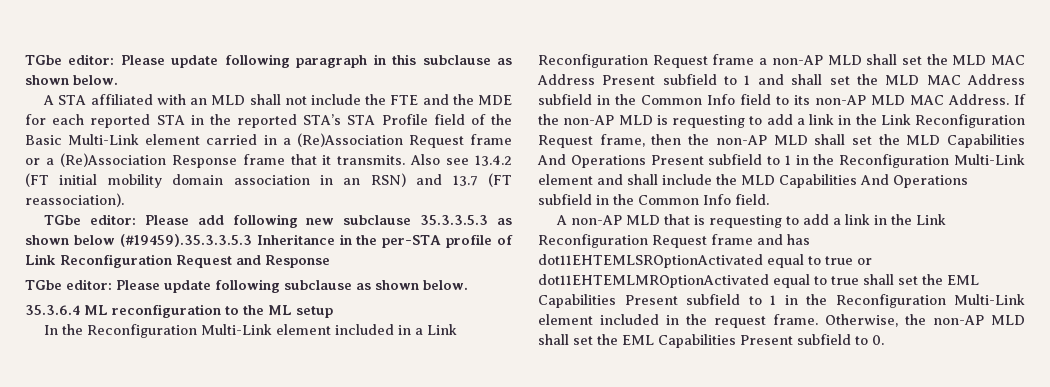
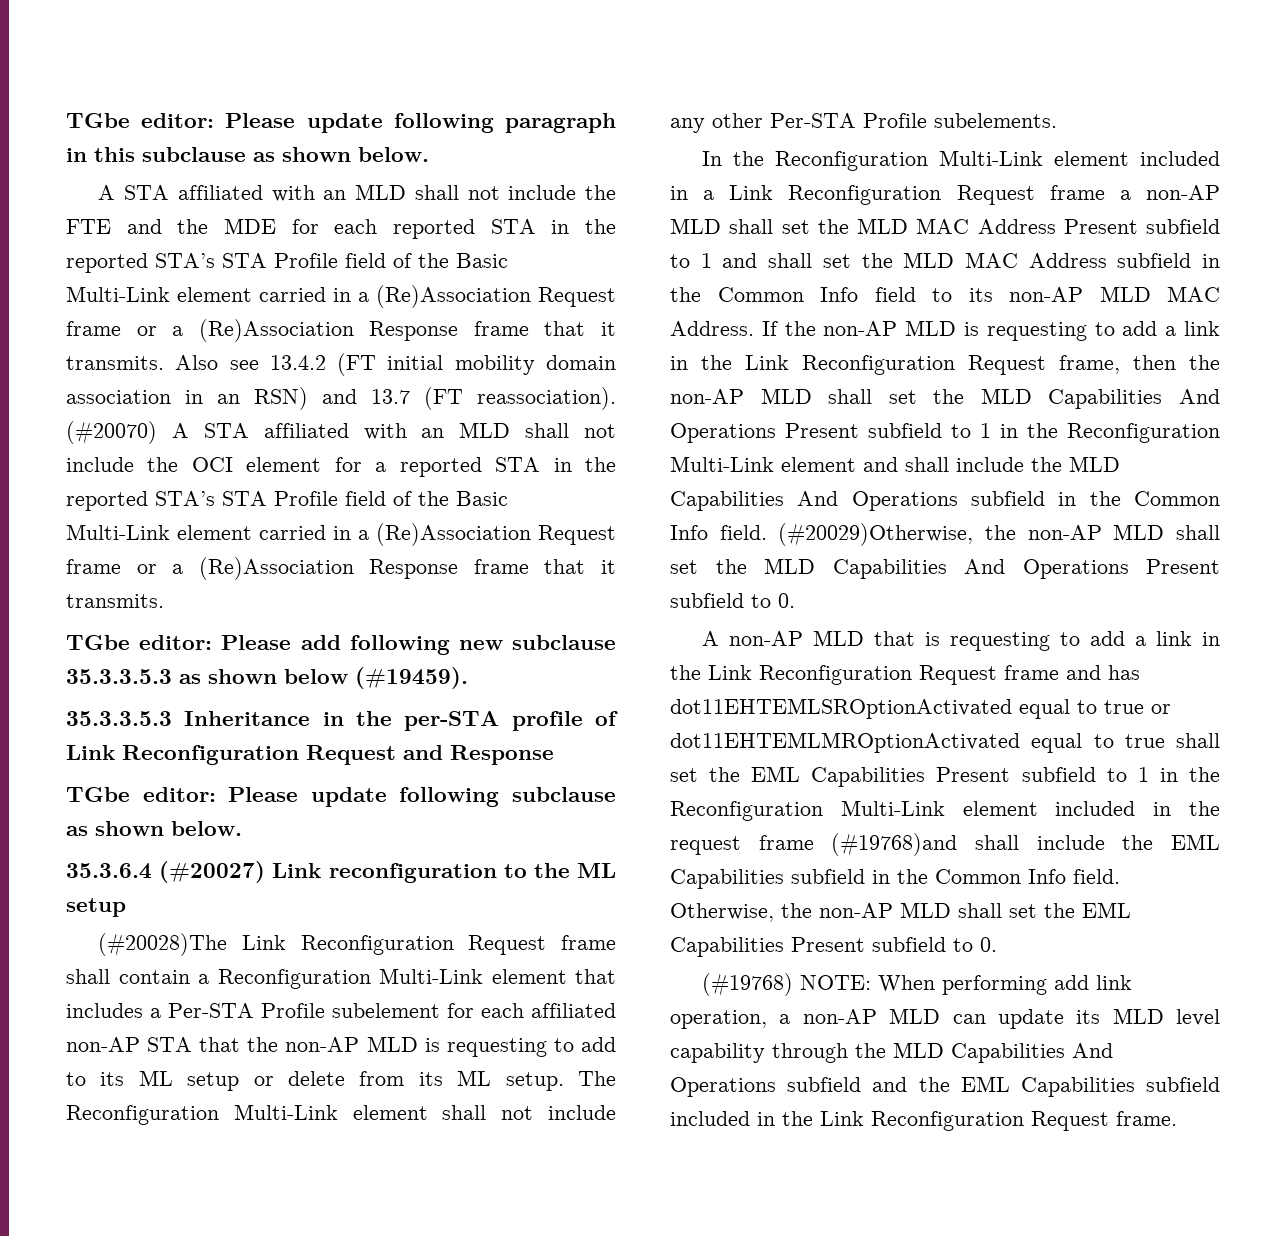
(124, 200) none -> [66,421,616,444] [66,457,616,477] [66,491,508,511] [66,523,616,546] [66,557,616,580] [66,594,164,608] (#20070) A STA affiliated with an MLD shall not include the OCI element for a reported STA in the reported STA’s STA Profile field of the Basic Multi-Link element carried in a (Re)Association Request frame or a (Re)Association Response frame that it transmits.
[119,234,252,247] (#19459).35.3.3.5.3 -> [355,667,468,689] [66,711,172,726] (#19459). // 35.3.3.5.3
[84,305,108,315] ML -> [159,861,322,883] (#20027) Link
(333, 312) none -> [98,933,616,956] [66,968,616,989] [66,1003,616,1018] [66,1036,616,1057] [66,1070,616,1091] [66,1104,616,1125] [670,113,1057,133] // (#20028)The Link Reconfiguration Request frame shall contain a Reconfiguration Multi-Link element that includes a Per-STA Profile subelement for each affiliated non-AP STA that the non-AP MLD is requesting to add to its ML setup or delete from its ML setup. The Reconfiguration Multi-Link element shall not include any other Per-STA Profile subelements.
(769, 199) none -> [778,523,1220,546] [670,558,1220,579] [670,593,795,608] (#20029)Otherwise, the non-AP MLD shall set the MLD Capabilities And Operations Present subfield to 0.
[773,314,818,325] frame. -> [758,833,1220,856] [670,869,1120,889] frame (#19768)and shall include the EML Capabilities subfield in the Common Info field.
(884, 340) none -> [702,973,1133,996] [670,1008,1220,1029] [670,1042,1113,1063] [670,1076,1220,1097] [670,1111,1177,1131] // (#19768) NOTE: When performing add link operation, a non-AP MLD can update its MLD level capability through the MLD Capabilities And Operations subfield and the EML Capabilities subfield included in the Link Reconfiguration Request frame.

